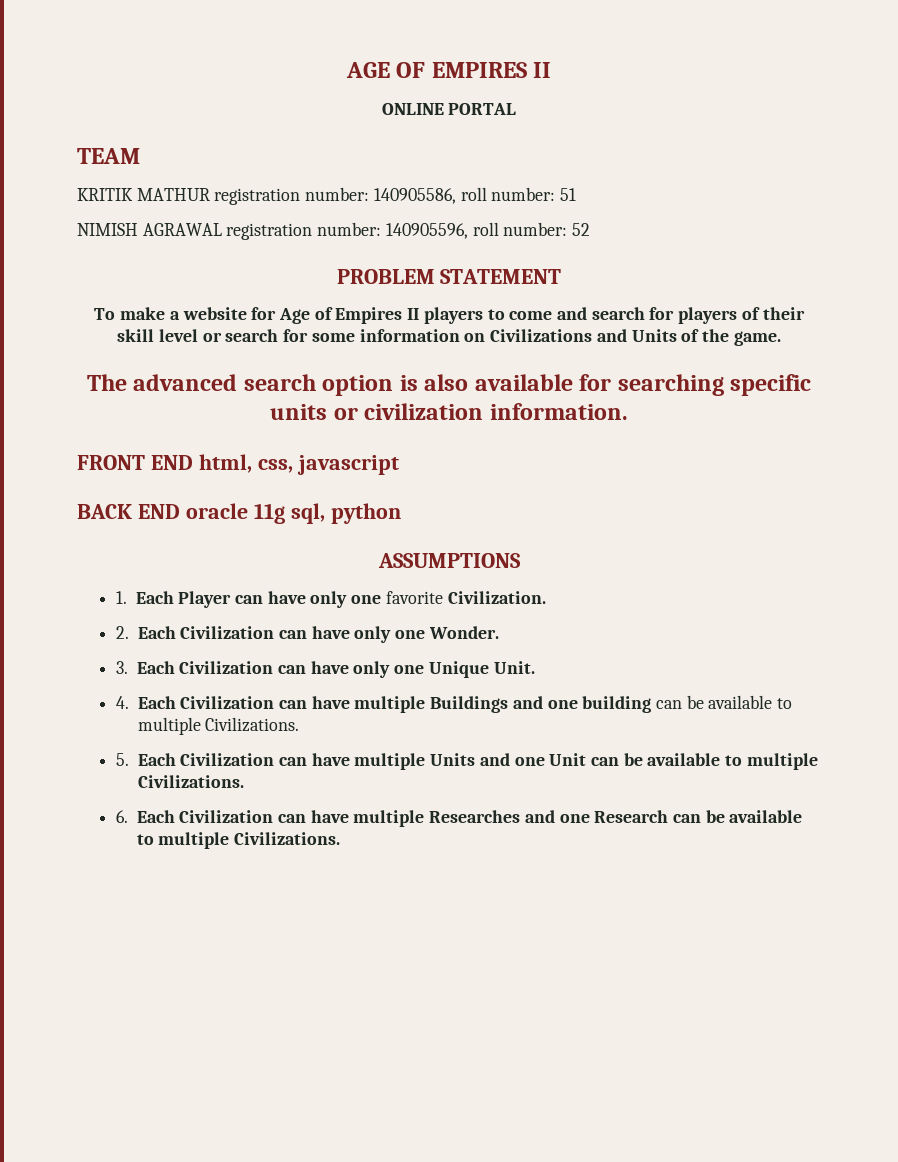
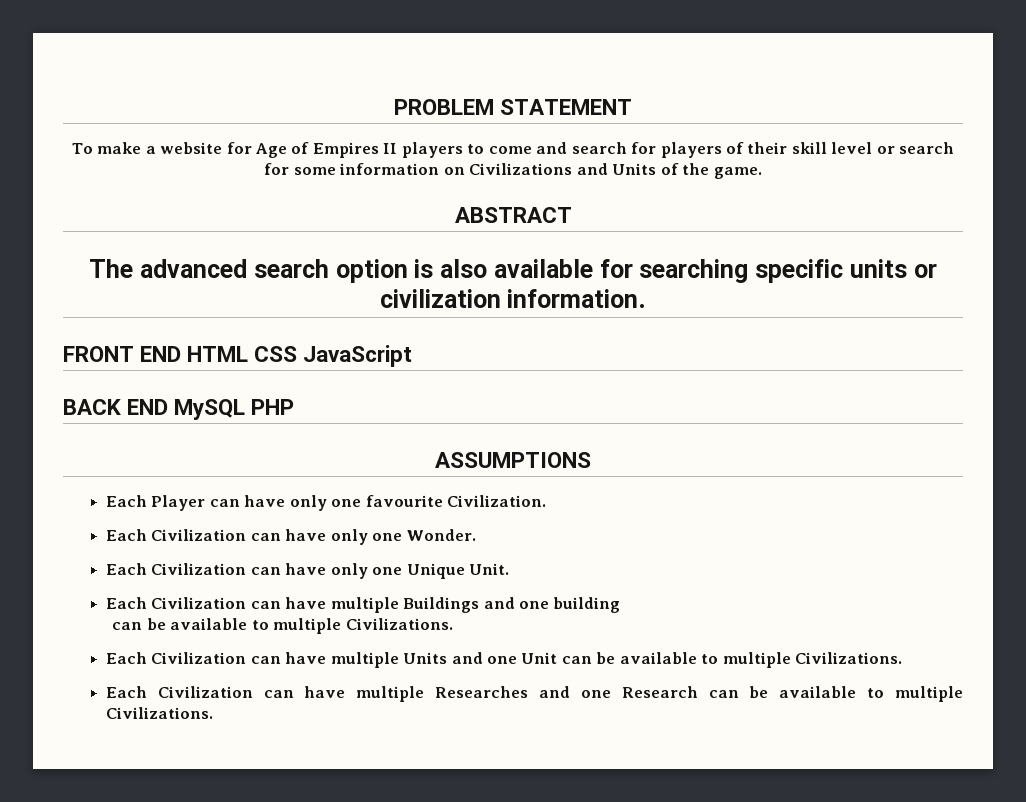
[345,62,552,78] [381,103,517,115] [77,148,140,164] [77,187,577,205] [77,222,591,240] AGE OF EMPIRES II // ONLINE PORTAL // TEAM // KRITIK MATHUR registration number: 140905586, roll number: 51 // NIMISH AGRAWAL registration number: 140905596, roll number: 52 // -> (393, 107) none
(781, 338) none -> [454,207,572,223] // ABSTRACT
[198,454,399,475] html, css, javascript -> [187,345,413,367] HTML CSS JavaScript
[185,503,401,524] oracle 11g sql, python -> [174,399,295,420] MySQL PHP
[115,591,127,604] 1. -> (591, 460) none
[385,591,443,604] favorite -> [365,495,443,507] favourite
[115,626,129,639] 2. -> (546, 501) none
[115,661,128,674] 3. -> (476, 535) none
[115,696,129,709] 4. -> (509, 569) none
[656,695,793,709] [137,717,300,735] [115,753,129,766] can be available to multiple Civilizations. // 5. -> [112,618,453,634] // can be available to multiple Civilizations. //
[115,810,128,823] 6. -> (903, 658) none

